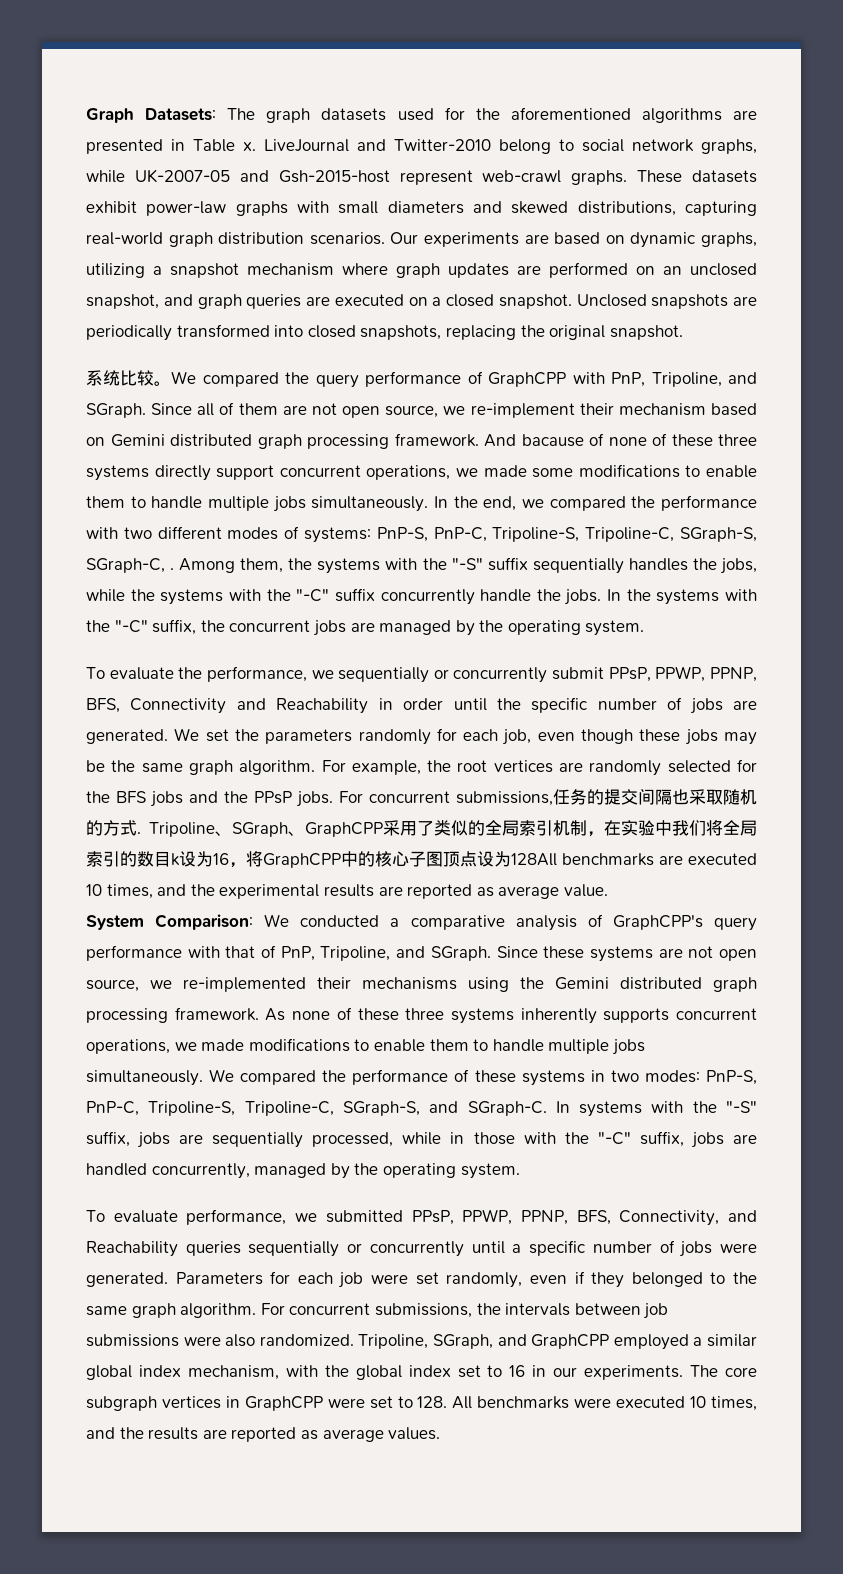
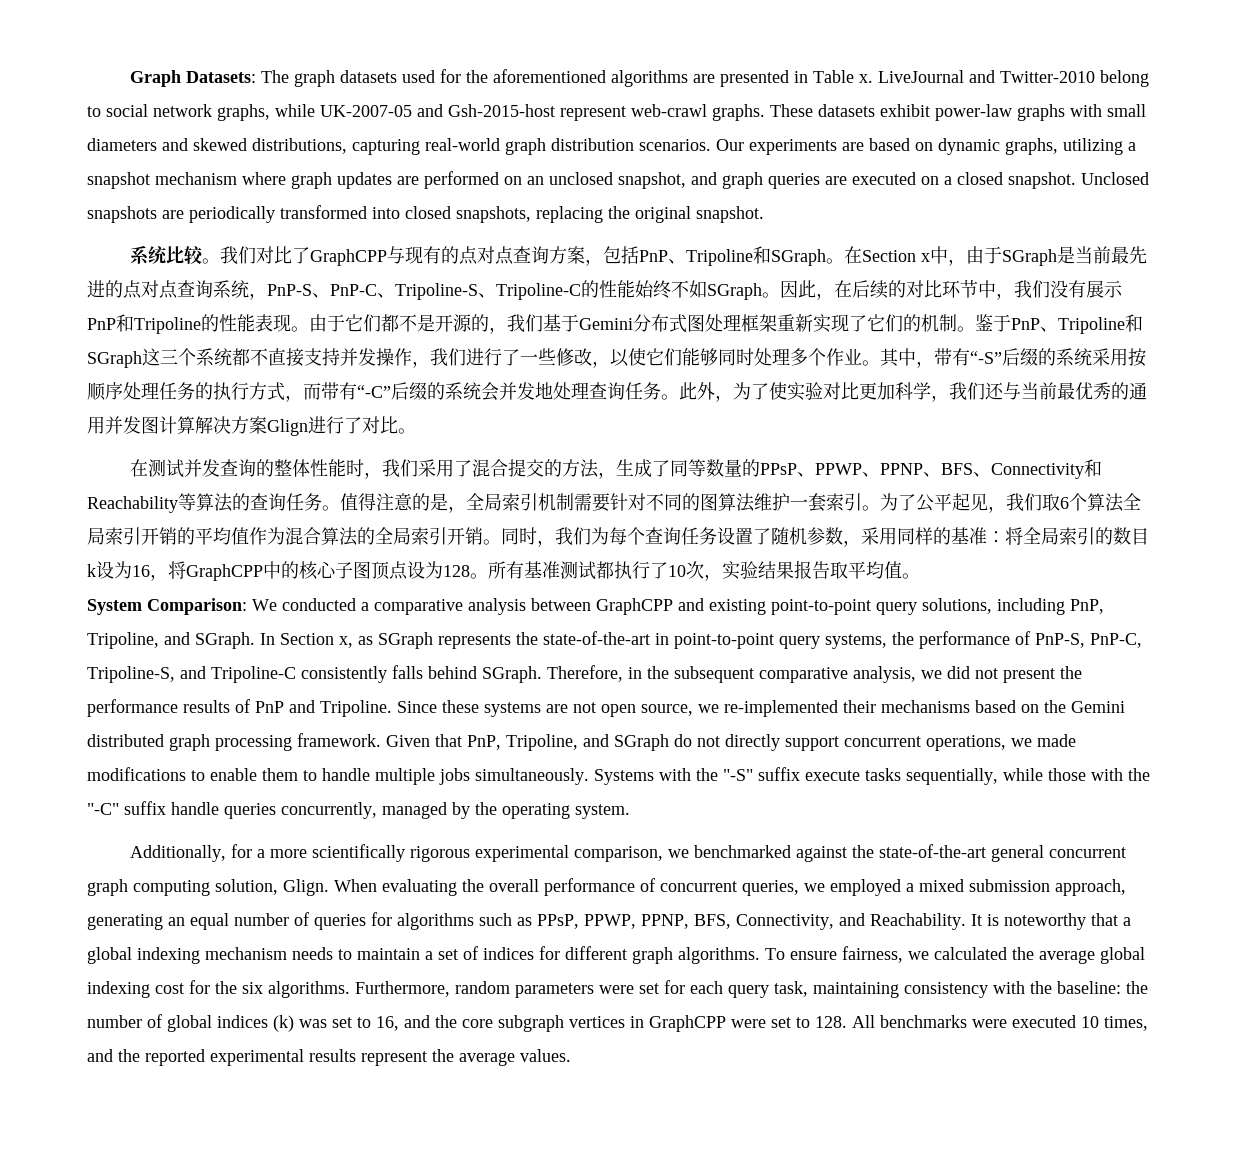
[171,371,757,388] [86,402,757,418] [86,433,757,449] [86,464,758,481] [86,495,757,512] [86,526,757,543] [86,557,758,574] [86,588,757,605] [86,619,645,636] [86,666,757,683] [86,697,757,714] [86,728,757,745] [86,759,757,776] [86,789,757,807] [86,820,706,837] We compared the query performance of GraphCPP with PnP, Tripoline, and SGraph. Since all of them are not open source, we re-implement their mechanism based on Gemini distributed graph processing framework. And bacause of none of these three systems directly support concurrent operations, we made some modifications to enable them to handle multiple jobs simultaneously. In the end, we compared the performance with two different modes of systems: PnP-S, PnP-C, Tripoline-S, Tripoline-C, SGraph-S, SGraph-C, . Among them, the systems with the "-S" suffix sequentially handles the jobs, while the systems with the "-C" suffix concurrently handle the jobs. In the systems with the "-C" suffix, the concurrent jobs are managed by the operating system. // To evaluate the performance, we sequentially or concurrently submit PPsP, PPWP, PPNP, BFS, Connectivity and Reachability in order until the specific number of jobs are generated. We set the parameters randomly for each job, even though these jobs may be the same graph algorithm. For example, the root vertices are randomly selected for the BFS jobs and the PPsP jobs. For concurrent submissions,任务的提交间隔也采取随机的方式. Tripoline、SGraph、GraphCPP采用了类似的全局索引机制，在实验中我们 -> [220,246,1148,266] [87,280,1123,300] [87,314,1143,334] [87,348,1146,368] [87,382,1147,402] [87,416,416,436] [130,459,1103,479] [87,493,1141,513] [87,527,1005,547] 我们对比了GraphCPP与现有的点对点查询方案，包括PnP、Tripoline和SGraph。在Section x中，由于SGraph是当前最先进的点对点查询系统，PnP-S、PnP-C、Tripoline-S、Tripoline-C的性能始终不如SGraph。因此，在后续的对比环节中，我们没有展示PnP和Tripoline的性能表现。由于它们都不是开源的，我们基于Gemini分布式图处理框架重新实现了它们的机制。鉴于PnP、Tripoline和SGraph这三个系统都不直接支持并发操作，我们进行了一些修改，以使它们能够同时处理多个作业。其中，带有“-S”后缀的系统采用按顺序处理任务的执行方式，而带有“-C”后缀的系统会并发地处理查询任务。此外，为了使实验对比更加科学，我们还与当前最优秀的通用并发图计算解决方案Glign进行了对比。 // 在测试并发查询的整体性能时，我们采用了混合提交的方法，生成了同等数量的PPsP、PPWP、PPNP、BFS、Connectivity和Reachability等算法的查询任务。值得注意的是，全局索引机制需要针对不同的图算法维护一套索引。为了公平起见，我们取6个算法全局索引开销的平均值作为混合算法的全局索引开销。同时，我们为每个查询任务设置了随机参数，采用同样的基准：
[511,853,757,866] [86,884,608,899] 128All benchmarks are executed 10 times, and the experimental results are reported as average value. -> [443,560,920,581] 128。所有基准测试都执行了10次，实验结果报告取平均值。
[587,914,757,931] [86,945,491,961] of GraphCPP's query performance with that of PnP, Tripoline, and SGraph. -> [531,598,1104,615] [87,631,1142,649] [87,665,1082,683] [87,699,392,717] between GraphCPP and existing point-to-point query solutions, including PnP, Tripoline, and SGraph. In Section x, as SGraph represents the state-of-the-art in point-to-point query systems, the performance of PnP-S, PnP-C, Tripoline-S, and Tripoline-C consistently falls behind SGraph. Therefore, in the subsequent comparative analysis, we did not present the performance results of PnP and Tripoline.
[468,977,509,992] using -> [975,700,1039,713] based on
[265,1007,670,1024] As none of these three systems inherently supports -> [386,734,839,751] Given that PnP, Tripoline, and SGraph do not directly support
[209,1069,757,1086] [86,1101,757,1117] [86,1131,758,1148] [86,1163,147,1176] We compared the performance of these systems in two modes: PnP-S, PnP-C, Tripoline-S, Tripoline-C, SGraph-S, and SGraph-C. In systems with the "-S" suffix, jobs are sequentially processed, while in those with the "-C" suffix, jobs are handled -> [594,767,1150,785] [87,801,276,819] Systems with the "-S" suffix execute tasks sequentially, while those with the "-C" suffix handle queries
[86,1209,403,1225] To evaluate performance, we submitted -> [130,844,1127,862] [87,878,1126,896] [87,912,532,930] Additionally, for a more scientifically rigorous experimental comparison, we benchmarked against the state-of-the-art general concurrent graph computing solution, Glign. When evaluating the overall performance of concurrent queries, we employed a mixed submission approach, generating an equal number of queries for algorithms such as
[86,1240,758,1257] [86,1271,757,1288] [86,1303,669,1319] [86,1334,758,1350] [86,1365,719,1380] Reachability queries sequentially or concurrently until a specific number of jobs were generated. Parameters for each job were set randomly, even if they belonged to the same graph algorithm. For concurrent submissions, the intervals between job submissions were also randomized. Tripoline, SGraph, and GraphCPP employed a similar global index mechanism, with the global index set to 16 in our experiments. The -> [870,913,1131,930] [87,946,1145,964] [87,980,1148,998] [87,1014,457,1032] Reachability. It is noteworthy that a global indexing mechanism needs to maintain a set of indices for different graph algorithms. To ensure fairness, we calculated the average global indexing cost for the six algorithms. Furthermore, random parameters were set for each query task, maintaining consistency with the baseline: the number of global indices (k) was set to 16, and the
[148,1427,318,1442] results are reported as -> [145,1049,454,1066] reported experimental results represent the

